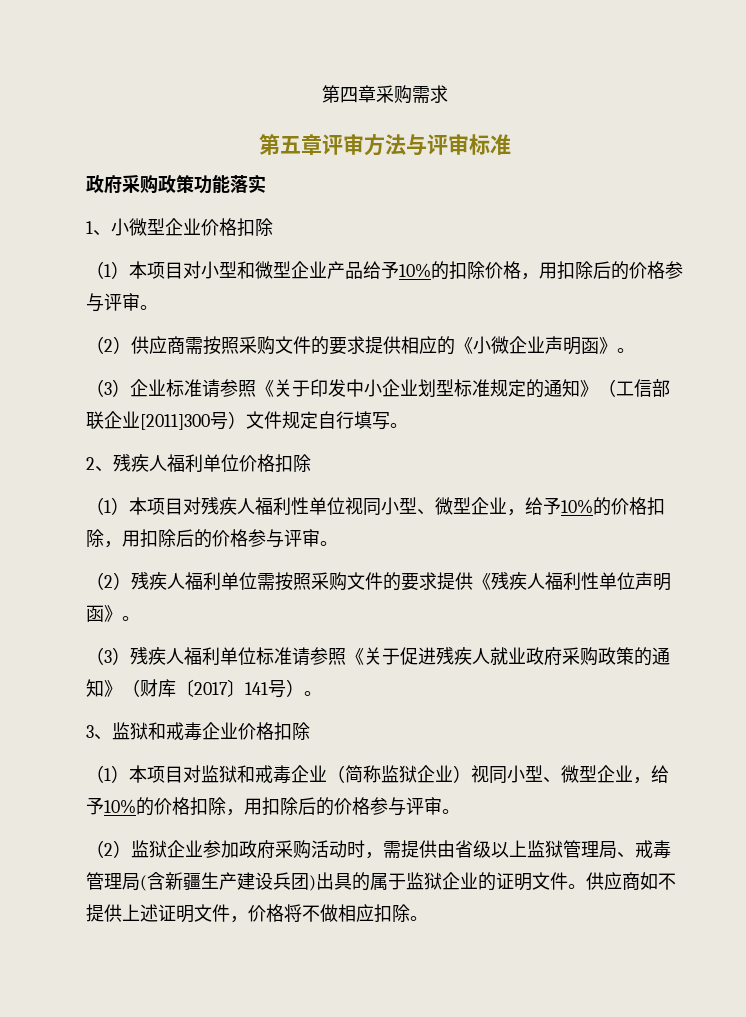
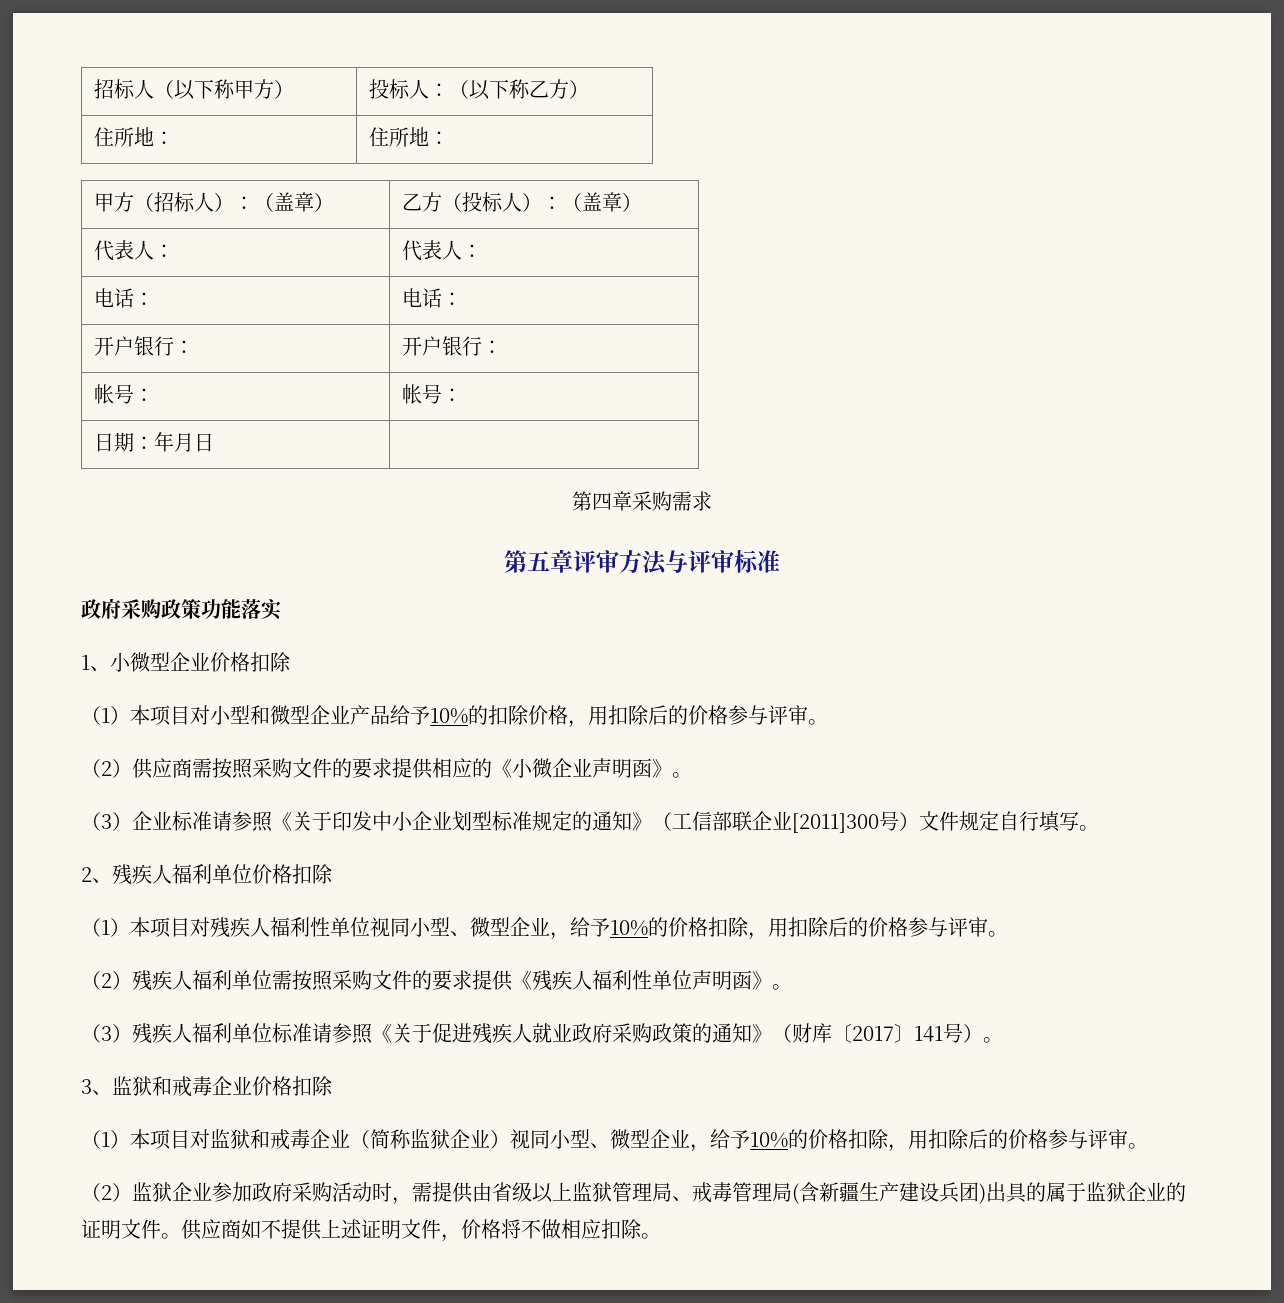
(321, 94) none -> [93,79,294,100] [368,79,589,100] [93,127,174,147] [368,127,449,147] [93,192,334,212] [401,192,642,212] [93,240,174,261] [401,240,482,261] [93,288,154,308] [401,288,462,308] [93,336,194,356] [401,336,502,356] [93,384,154,404] [401,384,462,404] [93,432,214,452] 招标人（以下称甲方） | 投标人：（以下称乙方） // 住所地： | 住所地： // 甲方（招标人）：（盖章） | 乙方（投标人）：（盖章） // 代表人： | 代表人： // 电话： | 电话： // 开户银行： | 开户银行： // 帐号： | 帐号： // 日期：年月日 | //

